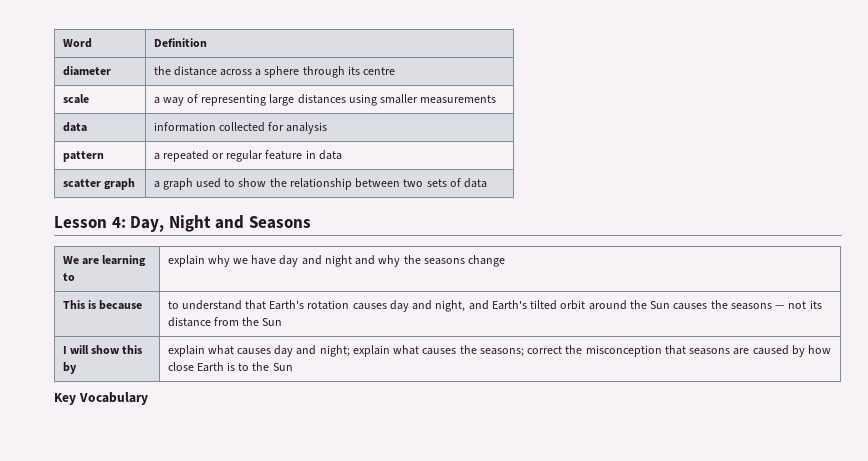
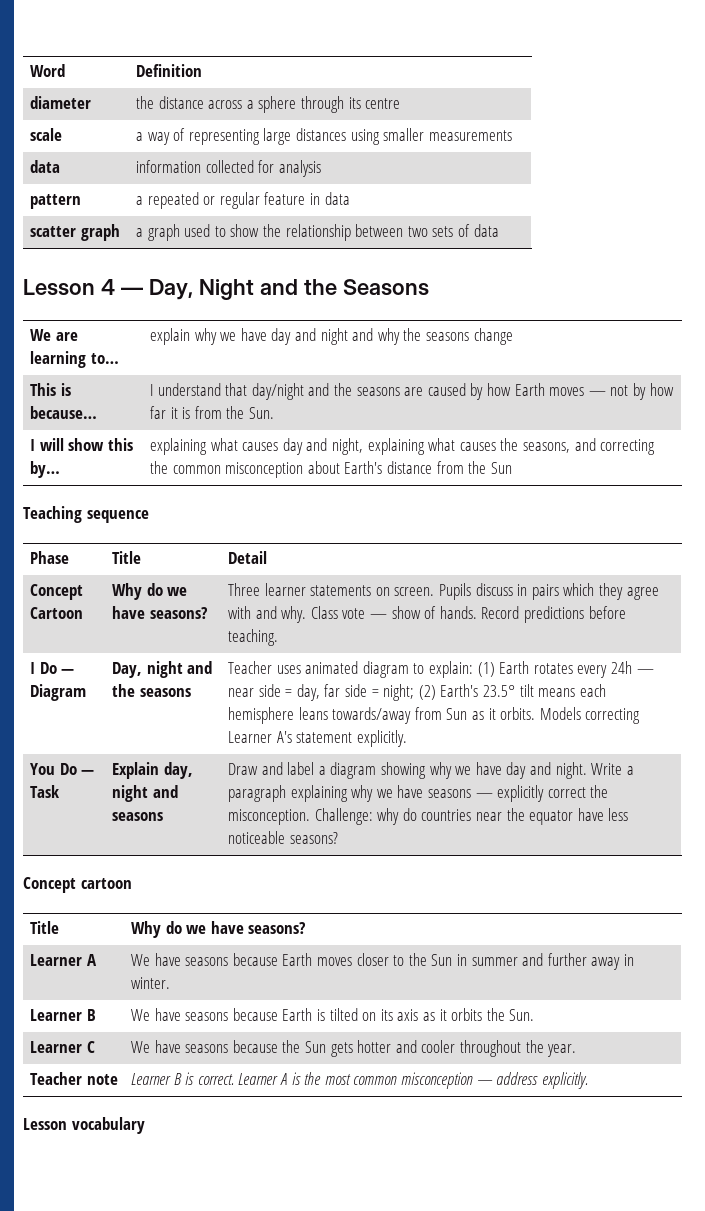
[111,217,126,228] 4: -> [100,279,143,295] 4 —
(245, 222) none -> [303,279,337,295] the
[62,273,75,281] to -> [90,353,119,364] to…
[98,300,142,310] [167,300,822,312] [167,317,283,327] because | to understand that Earth's rotation causes day and night, and Earth's tilted orbit around the Sun causes the seasons — not its distance from the Sun -> [30,406,98,419] [150,383,674,400] [150,406,275,419] because… | I understand that day/night and the seasons are caused by how Earth moves — not by how far it is from the Sun.
[62,362,77,374] [167,345,205,357] by | explain -> [30,461,61,478] [150,438,208,455] by… | explaining
[319,345,390,357] night; explain -> [332,438,425,455] night, explaining
[479,345,832,357] [167,362,293,372] [54,392,148,405] seasons; correct the misconception that seasons are caused by how close Earth is to the Sun // Key Vocabulary -> [523,438,656,455] [150,461,512,478] [23,506,149,523] [30,551,70,564] [112,551,142,564] [228,551,268,564] [30,584,84,600] [30,607,84,619] [112,583,188,600] [112,606,208,619] [228,583,659,600] [228,606,626,623] [228,629,279,646] [30,662,75,674] [30,684,87,701] [112,661,213,678] [112,684,191,697] [228,661,654,678] [228,684,606,701] [228,707,641,724] [228,730,407,747] [30,763,95,775] [30,785,60,798] [112,762,193,779] [112,785,178,802] [112,812,164,821] [228,762,634,779] [228,785,609,802] [228,808,629,825] [228,831,338,844] [23,877,132,893] [30,921,60,934] [131,921,307,938] [30,954,97,966] [131,953,634,970] [131,977,171,989] [30,1009,96,1021] [131,1008,535,1021] [30,1041,95,1053] [131,1040,577,1057] [30,1072,118,1085] [131,1072,588,1089] [23,1117,145,1134] seasons, and correcting the common misconception about Earth's distance from the Sun // Teaching sequence // Phase | Title | Detail // Concept Cartoon | Why do we have seasons? | Three learner statements on screen. Pupils discuss in pairs which they agree with and why. Class vote — show of hands. Record predictions before teaching. // I Do — Diagram | Day, night and the seasons | Teacher uses animated diagram to explain: (1) Earth rotates every 24h — near side = day, far side = night; (2) Earth's 23.5° tilt means each hemisphere leans towards/away from Sun as it orbits. Models correcting Learner A's statement explicitly. // You Do — Task | Explain day, night and seasons | Draw and label a diagram showing why we have day and night. Write a paragraph explaining why we have seasons — explicitly correct the misconception. Challenge: why do countries near the equator have less noticeable seasons? // Concept cartoon // Title | Why do we have seasons? // Learner A | We have seasons because Earth moves closer to the Sun in summer and further away in winter. // Learner B | We have seasons because Earth is tilted on its axis as it orbits the Sun. // Learner C | We have seasons because the Sun gets hotter and cooler throughout the year. // Teacher note | Learner B is correct. Learner A is the most common misconception — address explicitly. // Lesson vocabulary

